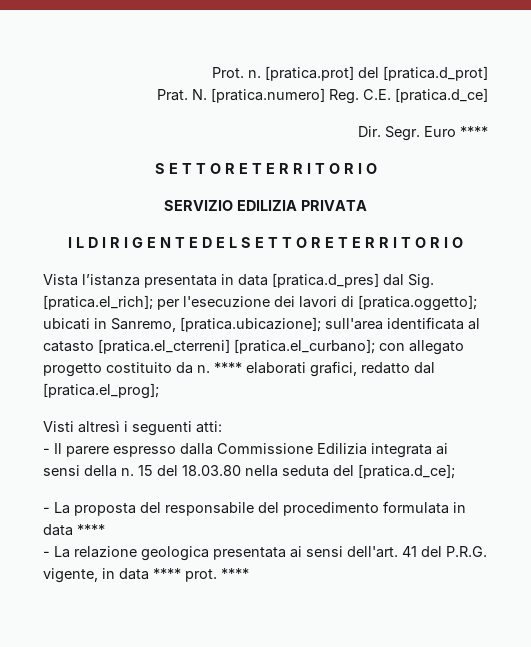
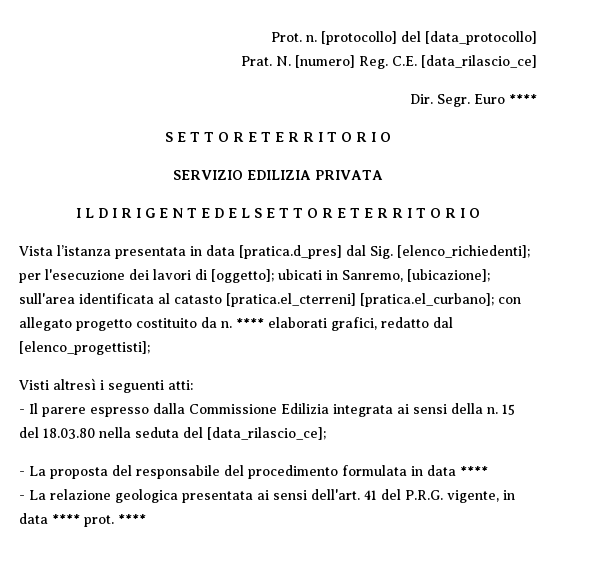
[265,66,488,81] [pratica.prot] del [pratica.d_prot] -> [321,31,537,45] [protocollo] del [data_protocollo]
[211,88,325,103] [pratica.numero] -> [295,55,355,68] [numero]
[395,88,488,103] [pratica.d_ce] -> [421,55,537,68] [data_rilascio_ce]
[43,295,153,310] [pratica.el_rich]; -> [397,245,530,258] [elenco_richiedenti];
[358,295,477,311] [pratica.oggetto]; -> [211,269,274,283] [oggetto];
[180,317,321,332] [pratica.ubicazione]; -> [407,269,490,282] [ubicazione];
[43,383,159,399] [pratica.el_prog]; -> [19,341,150,355] [elenco_progettisti];
[358,464,455,479] [pratica.d_ce]; -> [207,427,326,440] [data_rilascio_ce];

